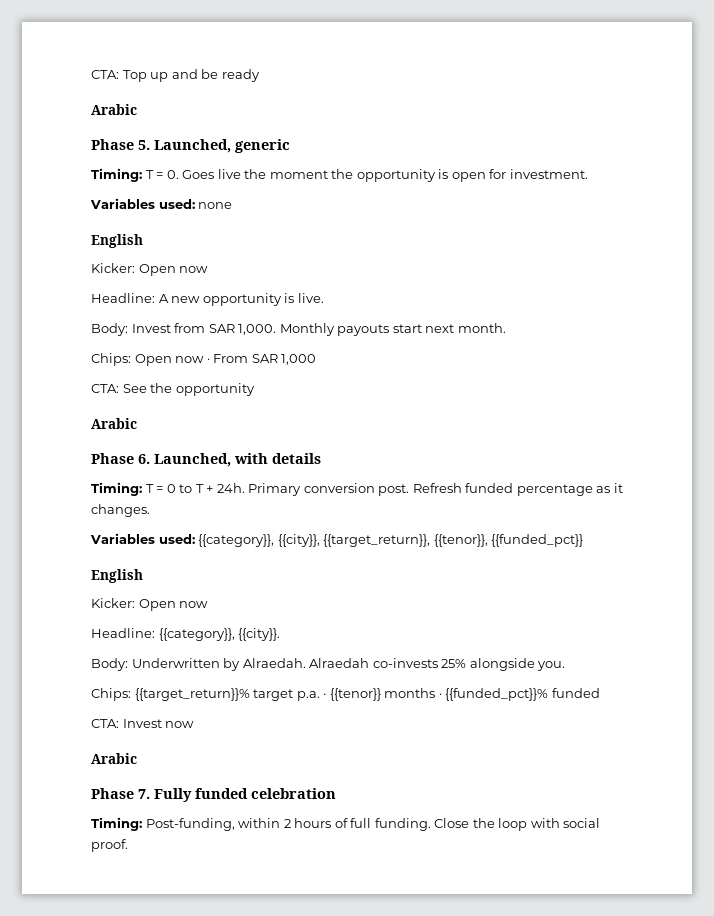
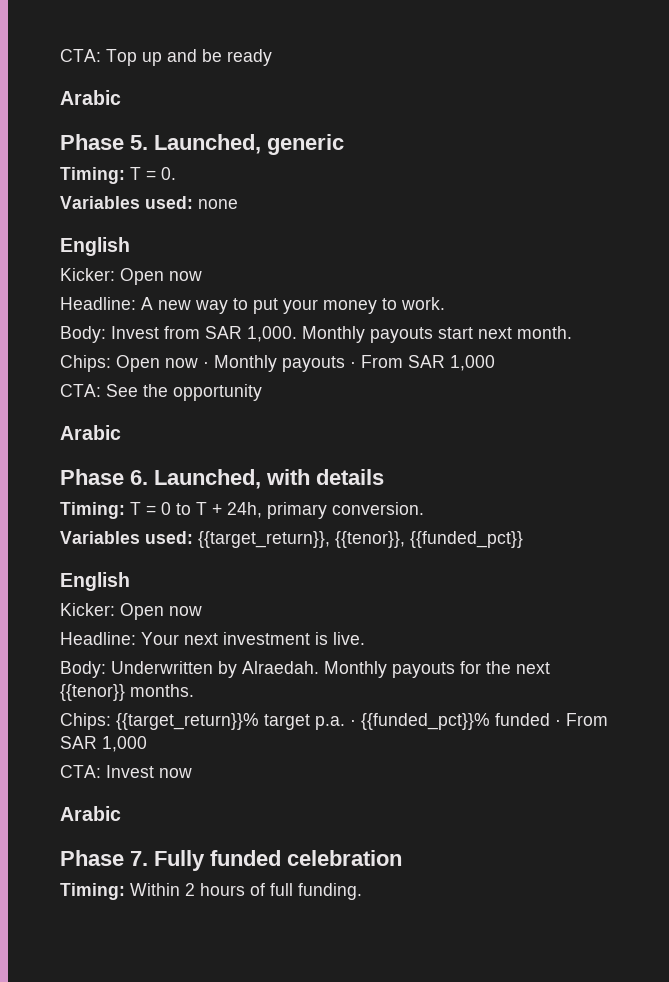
[182,169,588,182] Goes live the moment the opportunity is open for investment. -> (176, 173) none
[202,293,324,306] opportunity is live. -> [195,297,445,314] way to put your money to work.
(210, 360) none -> [214,355,356,372] Monthly payouts ·
[216,483,623,496] [91,504,150,517] [90,533,320,547] 24h. Primary conversion post. Refresh funded percentage as it changes. // Variables used: {{category}}, {{city}}, -> [227,502,424,519] [60,531,193,544] 24h, primary conversion. // Variables used:
[158,628,281,641] {{category}}, {{city}}. -> [141,632,365,645] Your next investment is live.
[309,658,566,671] Alraedah co-invests 25% alongside you. -> [324,661,550,678] [60,684,194,701] Monthly payouts for the next {{tenor}} months.
[329,688,442,701] {{tenor}} months · -> (356, 723) none
(600, 693) none -> [555,713,608,726] [60,736,147,752] · From SAR 1,000
[145,818,281,831] Post-funding, within -> [130,883,180,896] Within
[434,818,601,831] [91,839,128,852] Close the loop with social proof. -> (362, 891) none

